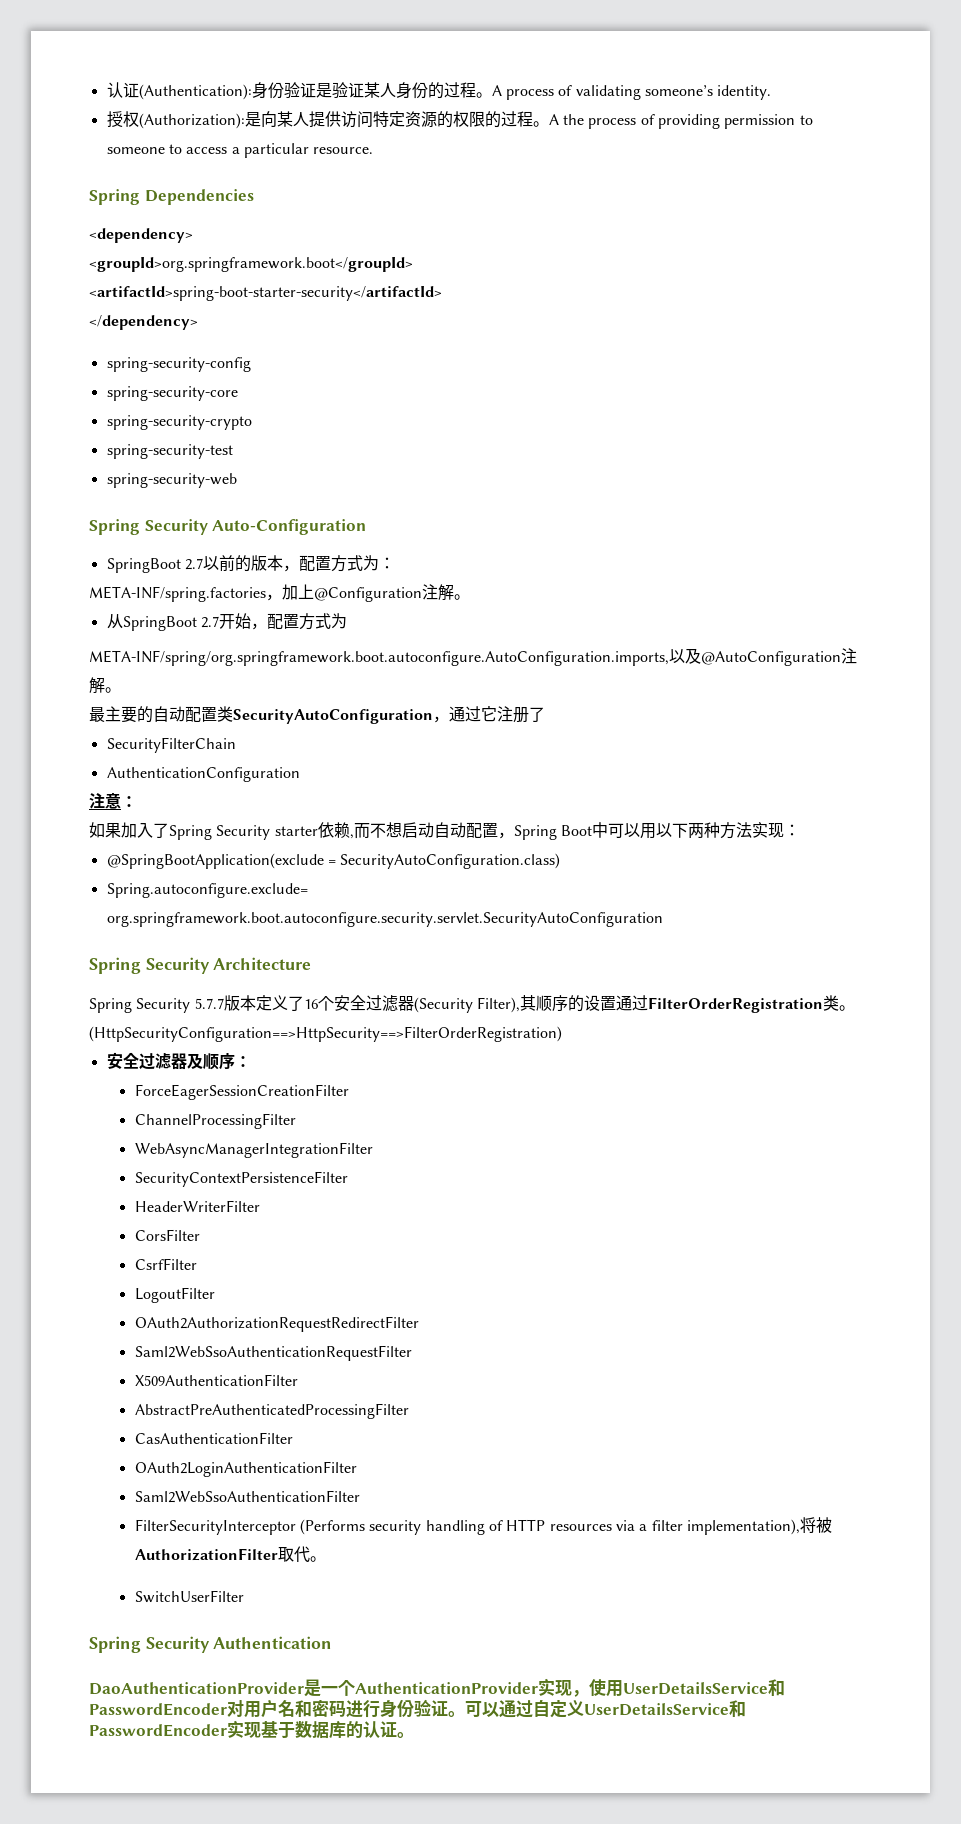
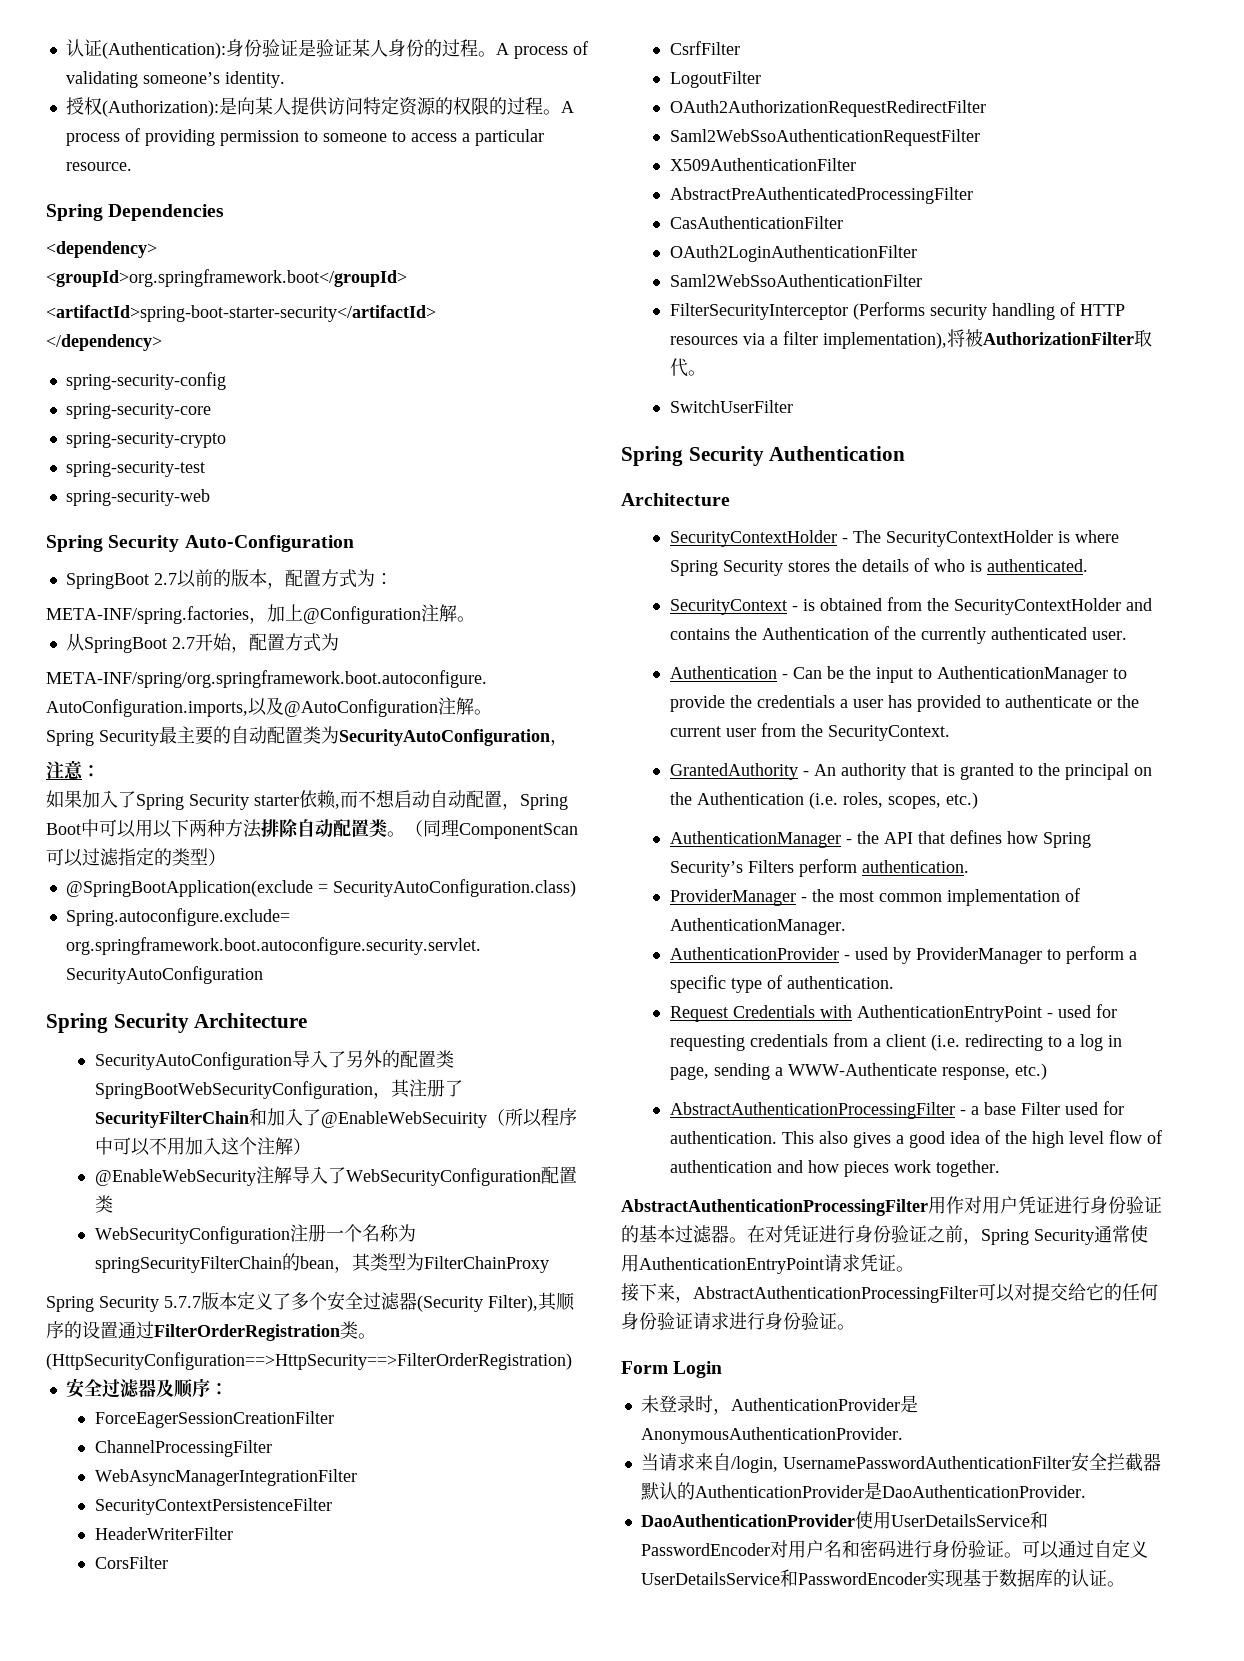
[562,114,584,125] the -> (574, 107) none
(121, 690) none -> [46,730,159,746] Spring Security
(233, 714) none -> [321,726,339,744] 为
[449,706,545,723] [106,737,236,753] [106,767,300,782] 通过它注册了 // SecurityFilterChain // AuthenticationConfiguration -> (568, 742) none
[751,822,800,838] 实现： -> [261,819,578,839] [46,847,226,867] 排除自动配置类。（同理ComponentScan可以过滤指定的类型）
(312, 963) none -> [94,1050,454,1070] [94,1079,463,1099] [94,1108,577,1128] [94,1137,311,1156] [94,1166,577,1186] [94,1195,113,1213] [94,1224,416,1244] [94,1253,549,1273] // SecurityAutoConfiguration导入了另外的配置类SpringBootWebSecurityConfiguration，其注册了SecurityFilterChain和加入了@EnableWebSecuirity（所以程序中可以不用加入这个注解） // @EnableWebSecurity注解导入了WebSecurityConfiguration配置类 // WebSecurityConfiguration注册一个名称为springSecurityFilterChain的bean，其类型为FilterChainProxy
[303,999,318,1009] 16 -> [291,1292,309,1310] 多
[89,1678,589,1697] DaoAuthenticationProvider是一个AuthenticationProvider实现， -> [621,493,730,506] [669,530,1119,547] [669,558,1088,576] [669,597,1152,615] [669,626,1127,644] [669,666,1127,683] [669,695,1139,712] [669,723,950,741] [669,763,1152,780] [669,792,978,809] [669,830,1091,848] [669,859,969,877] [669,888,1080,906] [669,918,846,935] [669,946,1137,964] [669,975,894,993] [669,1004,1117,1022] [669,1033,1122,1051] [669,1063,1047,1080] [669,1101,1124,1119] [669,1130,1162,1148] [669,1160,1000,1177] [621,1196,1162,1216] [621,1225,1148,1245] [621,1254,914,1274] [621,1283,1158,1303] [621,1312,855,1330] [621,1361,723,1378] [640,1395,918,1415] [640,1427,903,1444] [640,1452,1161,1473] [640,1482,1086,1500] [640,1514,855,1527] Architecture // SecurityContextHolder - The SecurityContextHolder is where Spring Security stores the details of who is authenticated. // SecurityContext - is obtained from the SecurityContextHolder and contains the Authentication of the currently authenticated user. // Authentication - Can be the input to AuthenticationManager to provide the credentials a user has provided to authenticate or the current user from the SecurityContext. // GrantedAuthority - An authority that is granted to the principal on the Authentication (i.e. roles, scopes, etc.) // AuthenticationManager - the API that defines how Spring Security’s Filters perform authentication. // ProviderManager - the most common implementation of AuthenticationManager. // AuthenticationProvider - used by ProviderManager to perform a specific type of authentication. // Request Credentials with AuthenticationEntryPoint - used for requesting credentials from a client (i.e. redirecting to a log in page, sending a WWW-Authenticate response, etc.) // AbstractAuthenticationProcessingFilter - a base Filter used for authentication. This also gives a good idea of the high level flow of authentication and how pieces work together. // AbstractAuthenticationProcessingFilter用作对用户凭证进行身份验证的基本过滤器。在对凭证进行身份验证之前，Spring Security通常使用AuthenticationEntryPoint请求凭证。 // 接下来，AbstractAuthenticationProcessingFilter可以对提交给它的任何身份验证请求进行身份验证。 // Form Login // 未登录时，AuthenticationProvider是AnonymousAuthenticationProvider. // 当请求来自/login, UsernamePasswordAuthenticationFilter安全拦截器默认的AuthenticationProvider是DaoAuthenticationProvider. // DaoAuthenticationProvider

